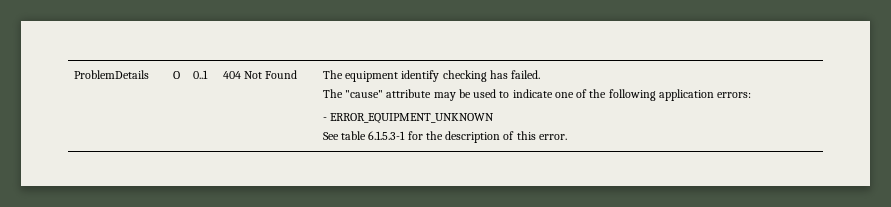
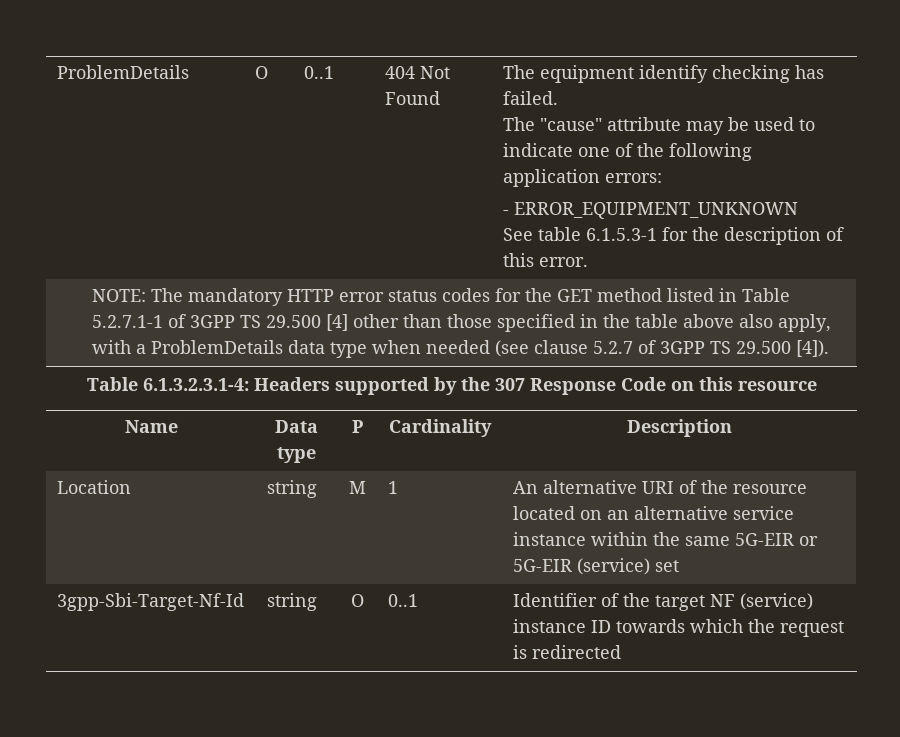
(567, 137) none -> [91,288,790,306] [91,314,831,332] [91,340,829,358] [86,377,817,395] [125,420,178,433] [275,420,318,433] [277,447,316,463] [351,420,363,433] [389,419,492,437] [627,419,732,437] [57,480,132,494] [267,480,318,498] [348,481,366,494] [388,481,399,494] [513,480,808,494] [513,506,795,520] [513,532,819,546] [513,558,680,575] [57,593,245,611] [267,593,318,611] [350,594,364,607] [388,594,419,607] [513,593,814,611] [513,619,845,637] [513,645,622,659] // NOTE: The mandatory HTTP error status codes for the GET method listed in Table 5.2.7.1-1 of 3GPP TS 29.500 [4] other than those specified in the table above also apply, with a ProblemDetails data type when needed (see clause 5.2.7 of 3GPP TS 29.500 [4]). // Table 6.1.3.2.3.1-4: Headers supported by the 307 Response Code on this resource // Name | Data type | P | Cardinality | Description // Location | string | M | 1 | An alternative URI of the resource located on an alternative service instance within the same 5G-EIR or 5G-EIR (service) set // 3gpp-Sbi-Target-Nf-Id | string | O | 0..1 | Identifier of the target NF (service) instance ID towards which the request is redirected

